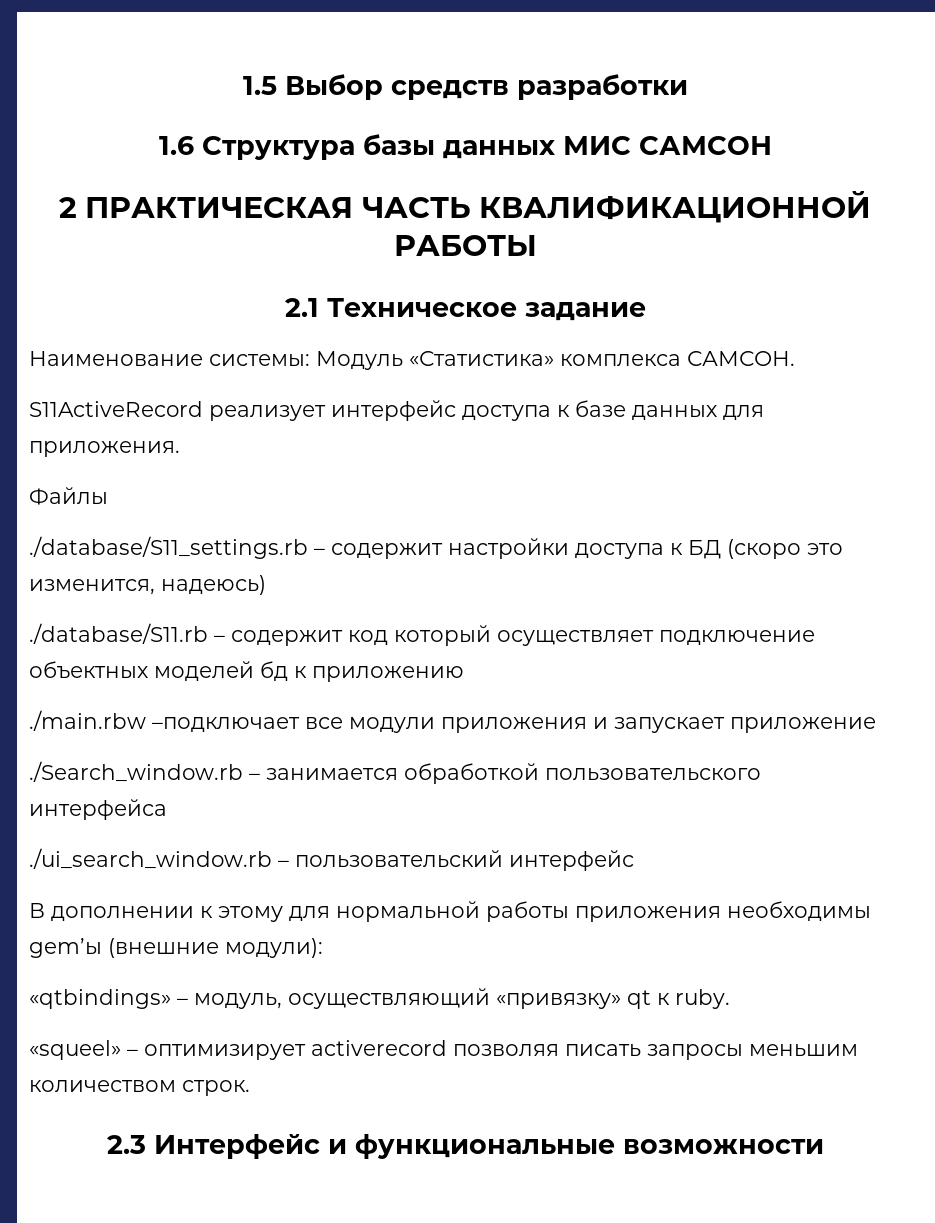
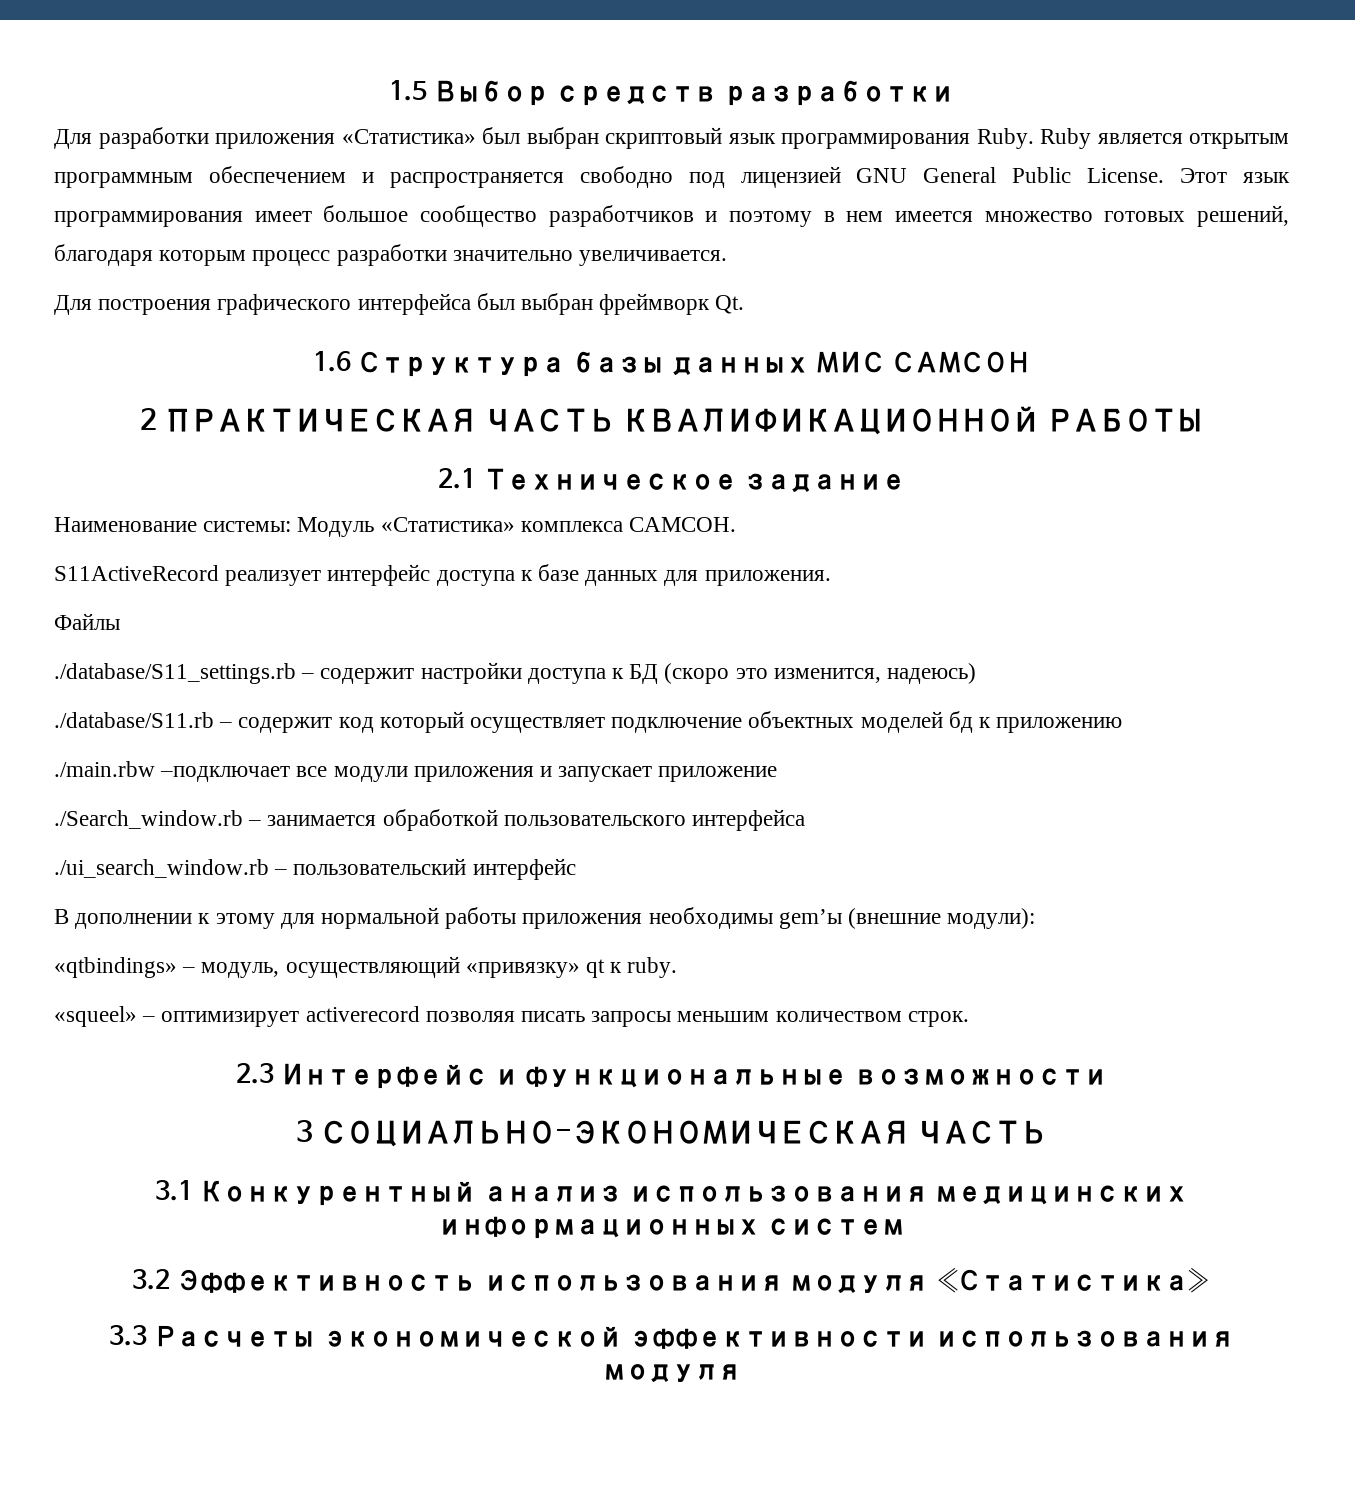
(688, 87) none -> [54,127,1289,149] [54,166,1290,188] [54,205,1289,227] [54,244,728,266] [54,293,745,315] // Для разработки приложения «Статистика» был выбран скриптовый язык программирования Ruby. Ruby является открытым программным обеспечением и распространяется свободно под лицензией GNU General Public License. Этот язык программирования имеет большое сообщество разработчиков и поэтому в нем имеется множество готовых решений, благодаря которым процесс разработки значительно увеличивается. // Для построения графического интерфейса был выбран фреймворк Qt.
(824, 1146) none -> [295,1120,1048,1147] [155,1180,1188,1206] [437,1216,906,1239] [132,1267,1211,1294] [109,1325,1234,1349] [602,1364,741,1383] // 3 СОЦИАЛЬНО-ЭКОНОМИЧЕСКАЯ ЧАСТЬ // 3.1 Конкурентный анализ использования медицинских информационных систем // 3.2 Эффективность использования модуля «Статистика» // 3.3 Расчеты экономической эффективности использования модуля

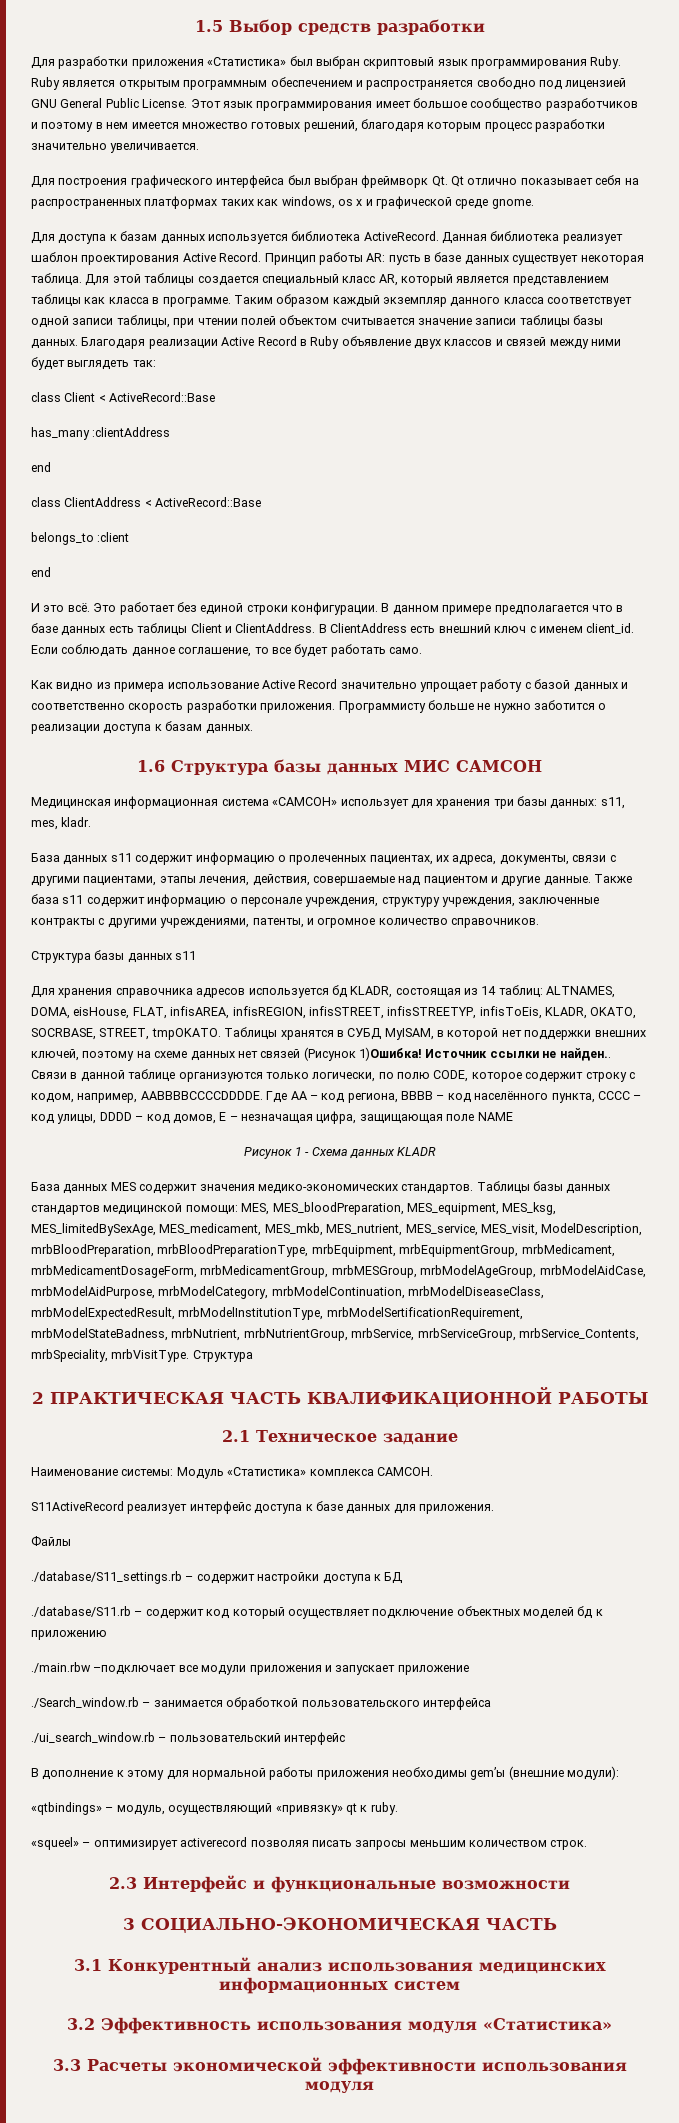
(745, 304) none -> [451,175,639,187] [31,196,534,209] [31,231,623,244] [31,252,644,265] [31,273,609,286] [31,294,633,307] [31,315,604,328] [31,336,621,349] [31,357,156,370] [31,392,216,402] [31,427,171,440] [31,462,51,472] [31,497,262,507] [31,532,130,545] [31,567,51,577] [31,602,624,615] [31,623,635,636] [31,644,422,657] [31,679,628,692] [31,700,607,713] [31,721,253,734] Qt отлично показывает себя на распространенных платформах таких как windows, os x и графической среде gnome. // Для доступа к базам данных используется библиотека ActiveRecord. Данная библиотека реализует шаблон проектирования Active Record. Принцип работы AR: пусть в базе данных существует некоторая таблица. Для этой таблицы создается специальный класс AR, который является представлением таблицы как класса в программе. Таким образом каждый экземпляр данного класса соответствует одной записи таблицы, при чтении полей объектом считывается значение записи таблицы базы данных. Благодаря реализации Active Record в Ruby объявление двух классов и связей между ними будет выглядеть так: // class Client < ActiveRecord::Base // has_many :clientAddress // end // class ClientAddress < ActiveRecord::Base // belongs_to :client // end // И это всё. Это работает без единой строки конфигурации. В данном примере предполагается что в базе данных есть таблицы Client и ClientAddress. В ClientAddress есть внешний ключ с именем client_id. Если соблюдать данное соглашение, то все будет работать само. // Как видно из примера использование Active Record значительно упрощает работу с базой данных и соответственно скорость разработки приложения. Программисту больше не нужно заботится о реализации доступа к базам данных.
(1031, 362) none -> [31,796,625,809] [31,817,92,830] [31,852,616,865] [31,874,633,886] [31,894,600,907] [31,918,539,928] [31,950,197,963] [31,985,616,998] [31,1006,637,1019] [31,1027,646,1040] [31,1047,611,1061] [31,1069,635,1082] [31,1091,642,1103] [31,1111,513,1124] [243,1147,437,1159] [31,1181,611,1194] [31,1202,557,1215] [31,1223,643,1236] [31,1244,615,1257] [31,1265,646,1278] [31,1286,545,1299] [31,1307,523,1320] [31,1328,639,1341] [31,1349,253,1362] // Медицинская информационная система «САМСОН» использует для хранения три базы данных: s11, mes, kladr. // База данных s11 содержит информацию о пролеченных пациентах, их адреса, документы, связи с другими пациентами, этапы лечения, действия, совершаемые над пациентом и другие данные. Также база s11 содержит информацию о персонале учреждения, структуру учреждения, заключенные контракты с другими учреждениями, патенты, и огромное количество справочников. // Структура базы данных s11 // Для хранения справочника адресов используется бд KLADR, состоящая из 14 таблиц: ALTNAMES, DOMA, eisHouse, FLAT, infisAREA, infisREGION, infisSTREET, infisSTREETYP, infisToEis, KLADR, OKATO, SOCRBASE, STREET, tmpOKATO. Таблицы хранятся в СУБД MyISAM, в которой нет поддержки внешних ключей, поэтому на схеме данных нет связей (Рисунок 1)Ошибка! Источник ссылки не найден.. Связи в данной таблице организуются только логически, по полю CODE, которое содержит строку с кодом, например, AABBBBCCCCDDDDE. Где AA – код региона, BBBB – код населённого пункта, CCCC – код улицы, DDDD – код домов, E – незначащая цифра, защищающая поле NAME // Рисунок 1 - Схема данных KLADR // База данных MES содержит значения медико-экономических стандартов. Таблицы базы данных стандартов медицинской помощи: MES, MES_bloodPreparation, MES_equipment, MES_ksg, MES_limitedBySexAge, MES_medicament, MES_mkb, MES_nutrient, MES_service, MES_visit, ModelDescription, mrbBloodPreparation, mrbBloodPreparationType, mrbEquipment, mrbEquipmentGroup, mrbMedicament, mrbMedicamentDosageForm, mrbMedicamentGroup, mrbMESGroup, mrbModelAgeGroup, mrbModelAidCase, mrbModelAidPurpose, mrbModelCategory, mrbModelContinuation, mrbModelDiseaseClass, mrbModelExpectedResult, mrbModelInstitutionType, mrbModelSertificationRequirement, mrbModelStateBadness, mrbNutrient, mrbNutrientGroup, mrbService, mrbServiceGroup, mrbService_Contents, mrbSpeciality, mrbVisitType. Структура
[664,663,977,684] (скоро это изменится, надеюсь) -> (403, 1578) none
[75,913,193,929] дополнении -> [42,1770,114,1780] дополнение

